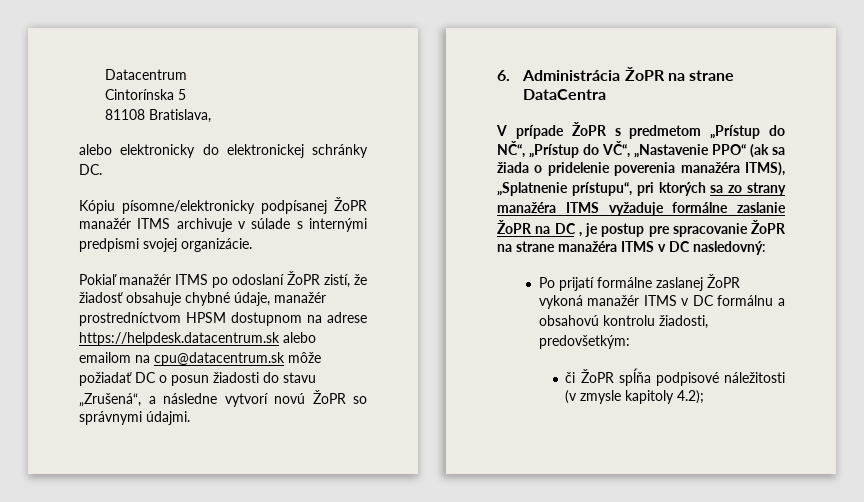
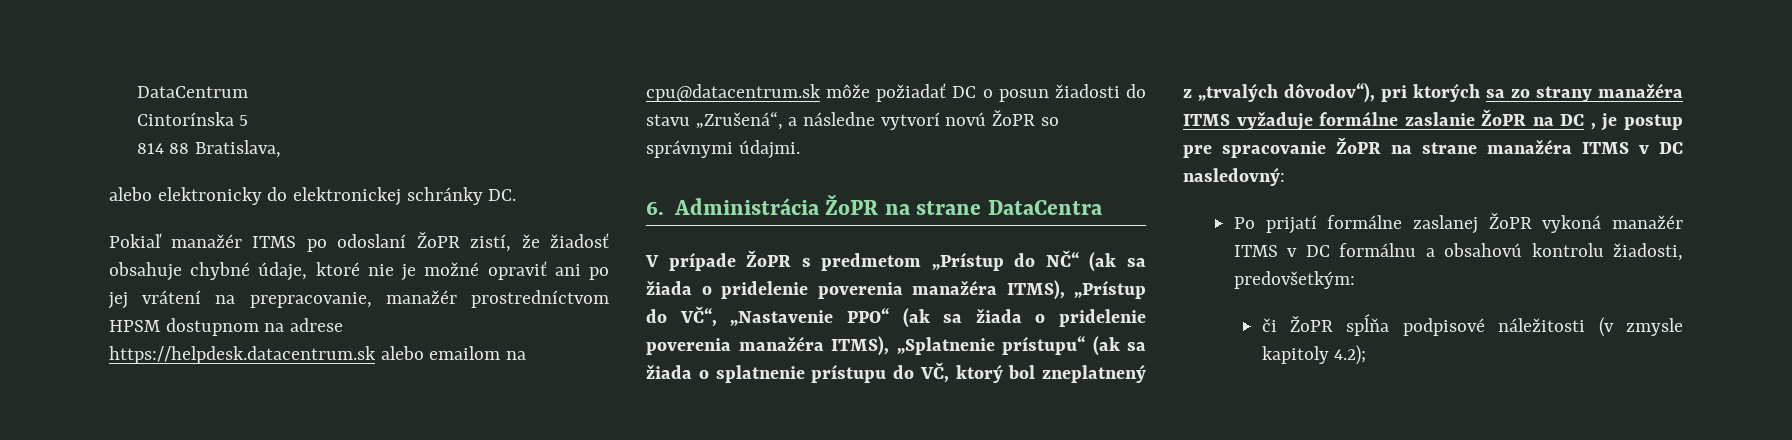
[105,69,188,80] Datacentrum -> [136,86,248,98] DataCentrum
[105,109,146,120] 81108 -> [136,143,190,154] 814 88
[79,197,367,214] [79,218,368,232] [79,238,252,252] // Kópiu písomne/elektronicky podpísanej ŽoPR manažér ITMS archivuje v súlade s internými predpismi svojej organizácie. -> (517, 195) none
(270, 299) none -> [315,261,609,281] [108,290,372,309] ktoré nie je možné opraviť ani po jej vrátení na prepracovanie,
[497,141,525,158] NČ“, -> [1045,250,1146,272] [646,280,1065,300] NČ“ (ak sa žiada o pridelenie poverenia manažéra ITMS),
[571,182,632,196] prístupu“, -> [1002,336,1146,356] [646,362,1146,383] [1183,83,1375,103] prístupu“ (ak sa žiada o splatnenie prístupu do VČ, ktorý bol zneplatnený z „trvalých dôvodov“),

